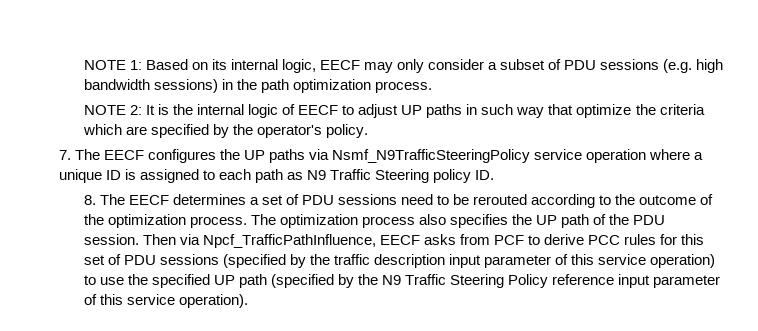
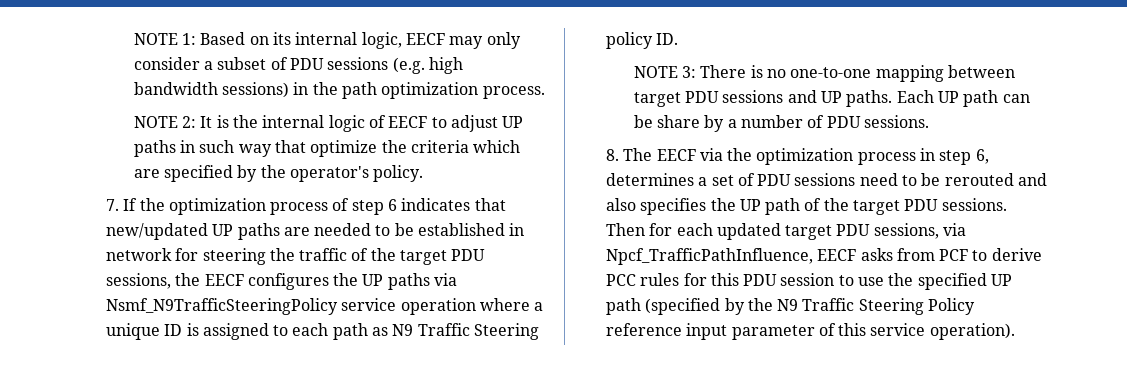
[74,149,100,160] The -> [123,198,506,215] [105,223,525,240] [105,248,486,265] [105,273,201,289] If the optimization process of step 6 indicates that new/updated UP paths are needed to be established in network for steering the traffic of the target PDU sessions, the
[83,194,169,205] 8. The EECF -> [633,65,1015,82] [633,90,1030,107] [633,115,929,132] [605,148,989,165] NOTE 3: There is no one-to-one mapping between target PDU sessions and UP paths. Each UP path can be share by a number of PDU sessions. // 8. The EECF via the optimization process in step 6,
[531,194,714,208] [83,214,415,228] according to the outcome of the optimization process. The optimization process -> [1018,173,1048,186] and
[633,215,666,225] [83,234,176,245] PDU session. Then -> [853,198,1007,215] [605,223,939,240] target PDU sessions. Then for each updated target PDU sessions,
[83,254,716,268] set of PDU sessions (specified by the traffic description input parameter of this service operation) -> [743,273,835,286] PDU session

